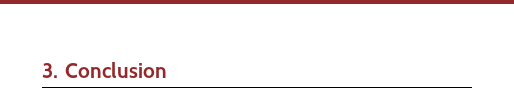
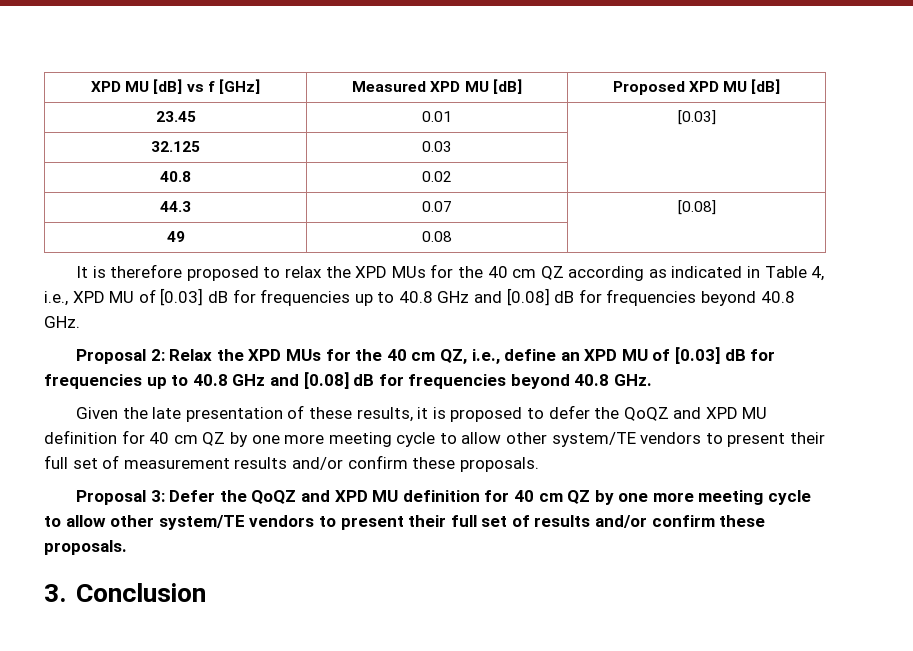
(42, 70) none -> [91,79,260,94] [352,79,522,94] [612,79,781,95] [155,111,196,122] [422,111,452,122] [677,110,716,125] [151,141,200,152] [422,141,452,152] [160,171,191,182] [422,171,452,182] [160,201,191,212] [422,201,452,212] [677,200,716,215] [166,231,185,242] [422,231,452,242] [76,264,825,281] [44,288,795,306] [44,316,80,328] [76,347,776,364] [44,372,653,389] [76,405,768,422] [44,430,826,447] [44,455,539,472] [76,490,812,505] [44,515,766,530] [44,540,127,555] XPD MU [dB] vs f [GHz] | Measured XPD MU [dB] | Proposed XPD MU [dB] // 23.45 | 0.01 | [0.03] // 32.125 | 0.03 | // 40.8 | 0.02 | // 44.3 | 0.07 | [0.08] // 49 | 0.08 | // It is therefore proposed to relax the XPD MUs for the 40 cm QZ according as indicated in Table 4, i.e., XPD MU of [0.03] dB for frequencies up to 40.8 GHz and [0.08] dB for frequencies beyond 40.8 GHz. // Proposal 2: Relax the XPD MUs for the 40 cm QZ, i.e., define an XPD MU of [0.03] dB for frequencies up to 40.8 GHz and [0.08] dB for frequencies beyond 40.8 GHz. // Given the late presentation of these results, it is proposed to defer the QoQZ and XPD MU definition for 40 cm QZ by one more meeting cycle to allow other system/TE vendors to present their full set of measurement results and/or confirm these proposals. // Proposal 3: Defer the QoQZ and XPD MU definition for 40 cm QZ by one more meeting cycle to allow other system/TE vendors to present their full set of results and/or confirm these proposals. //

